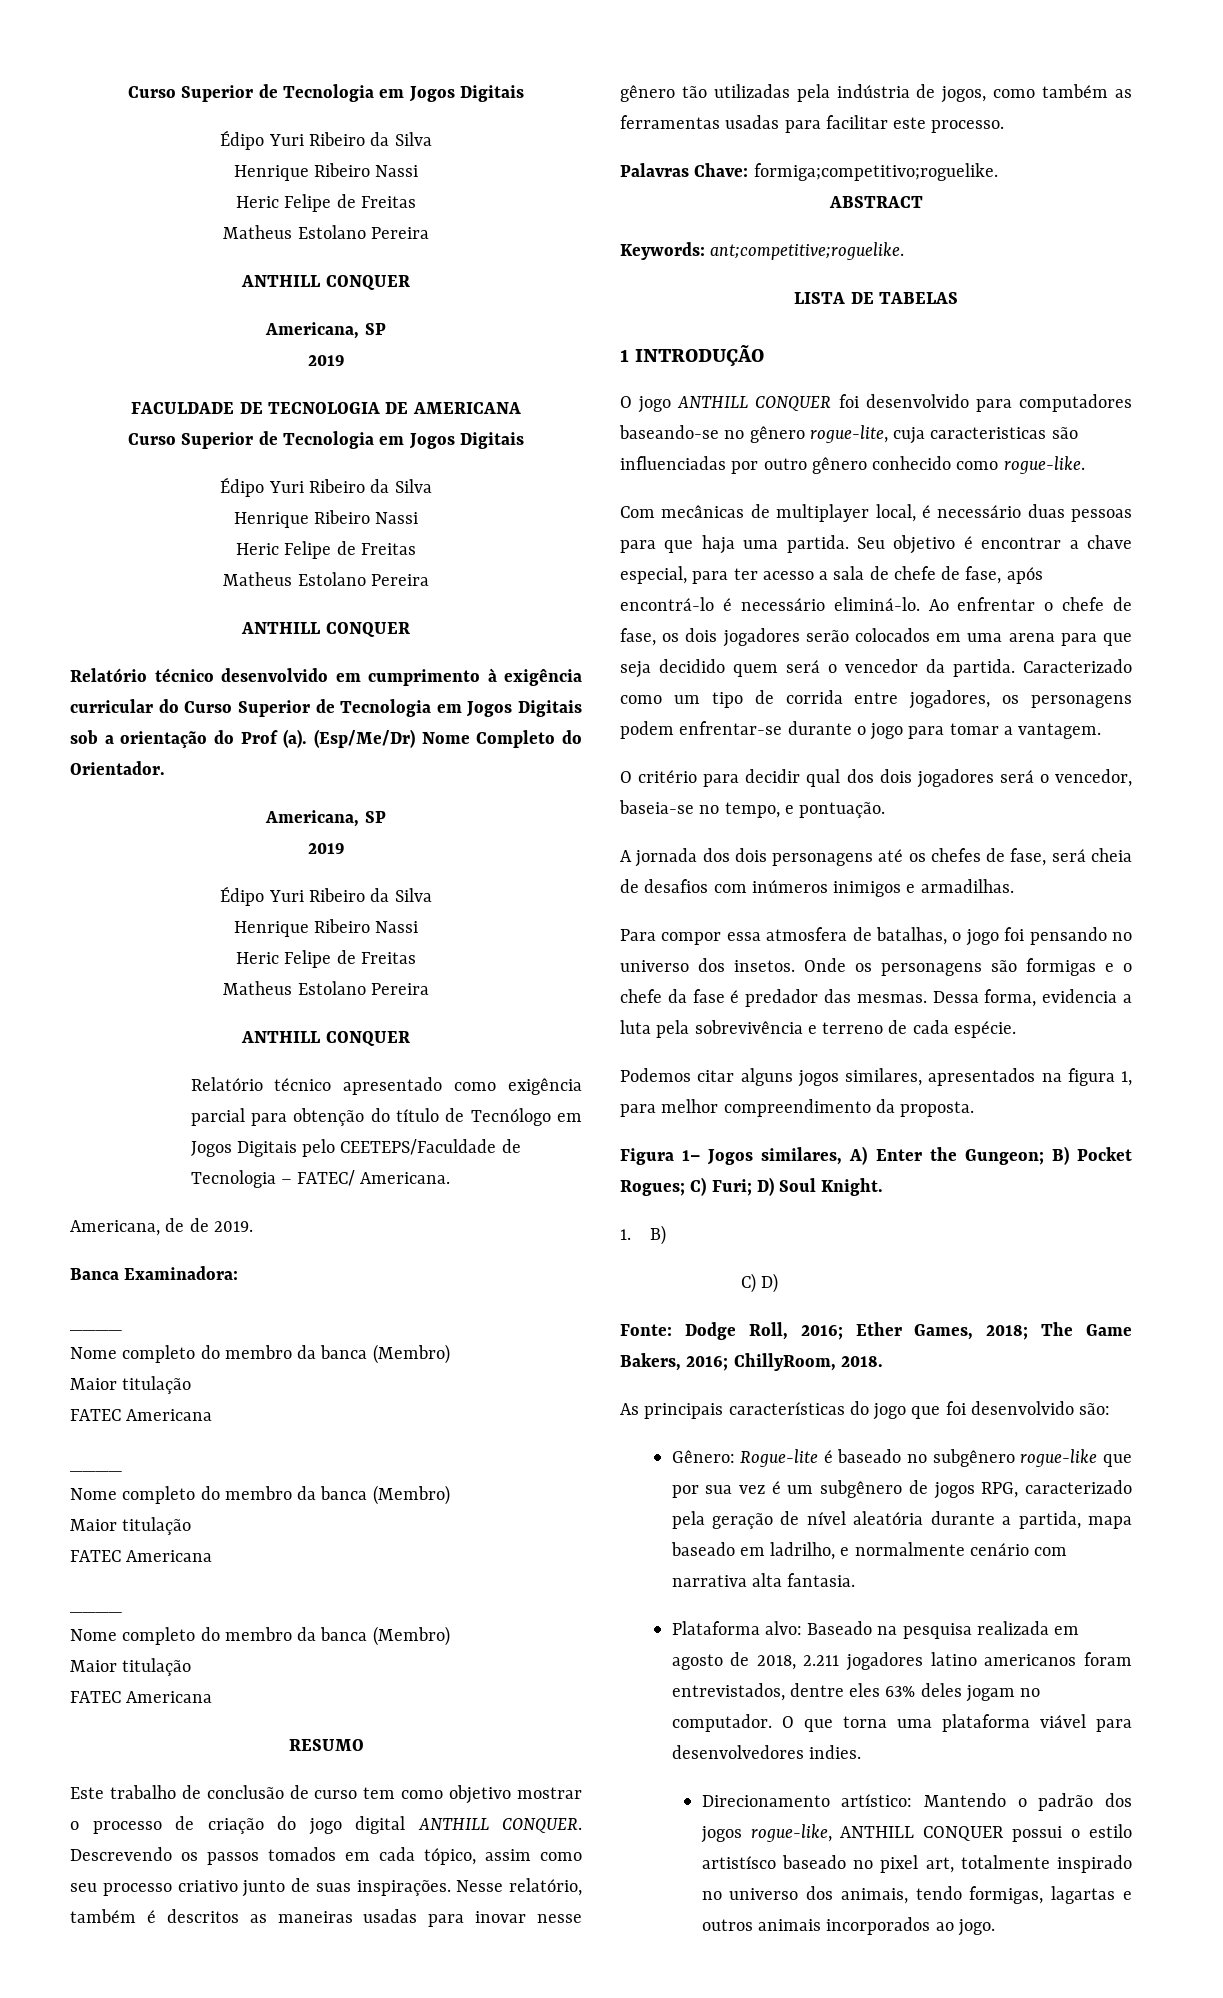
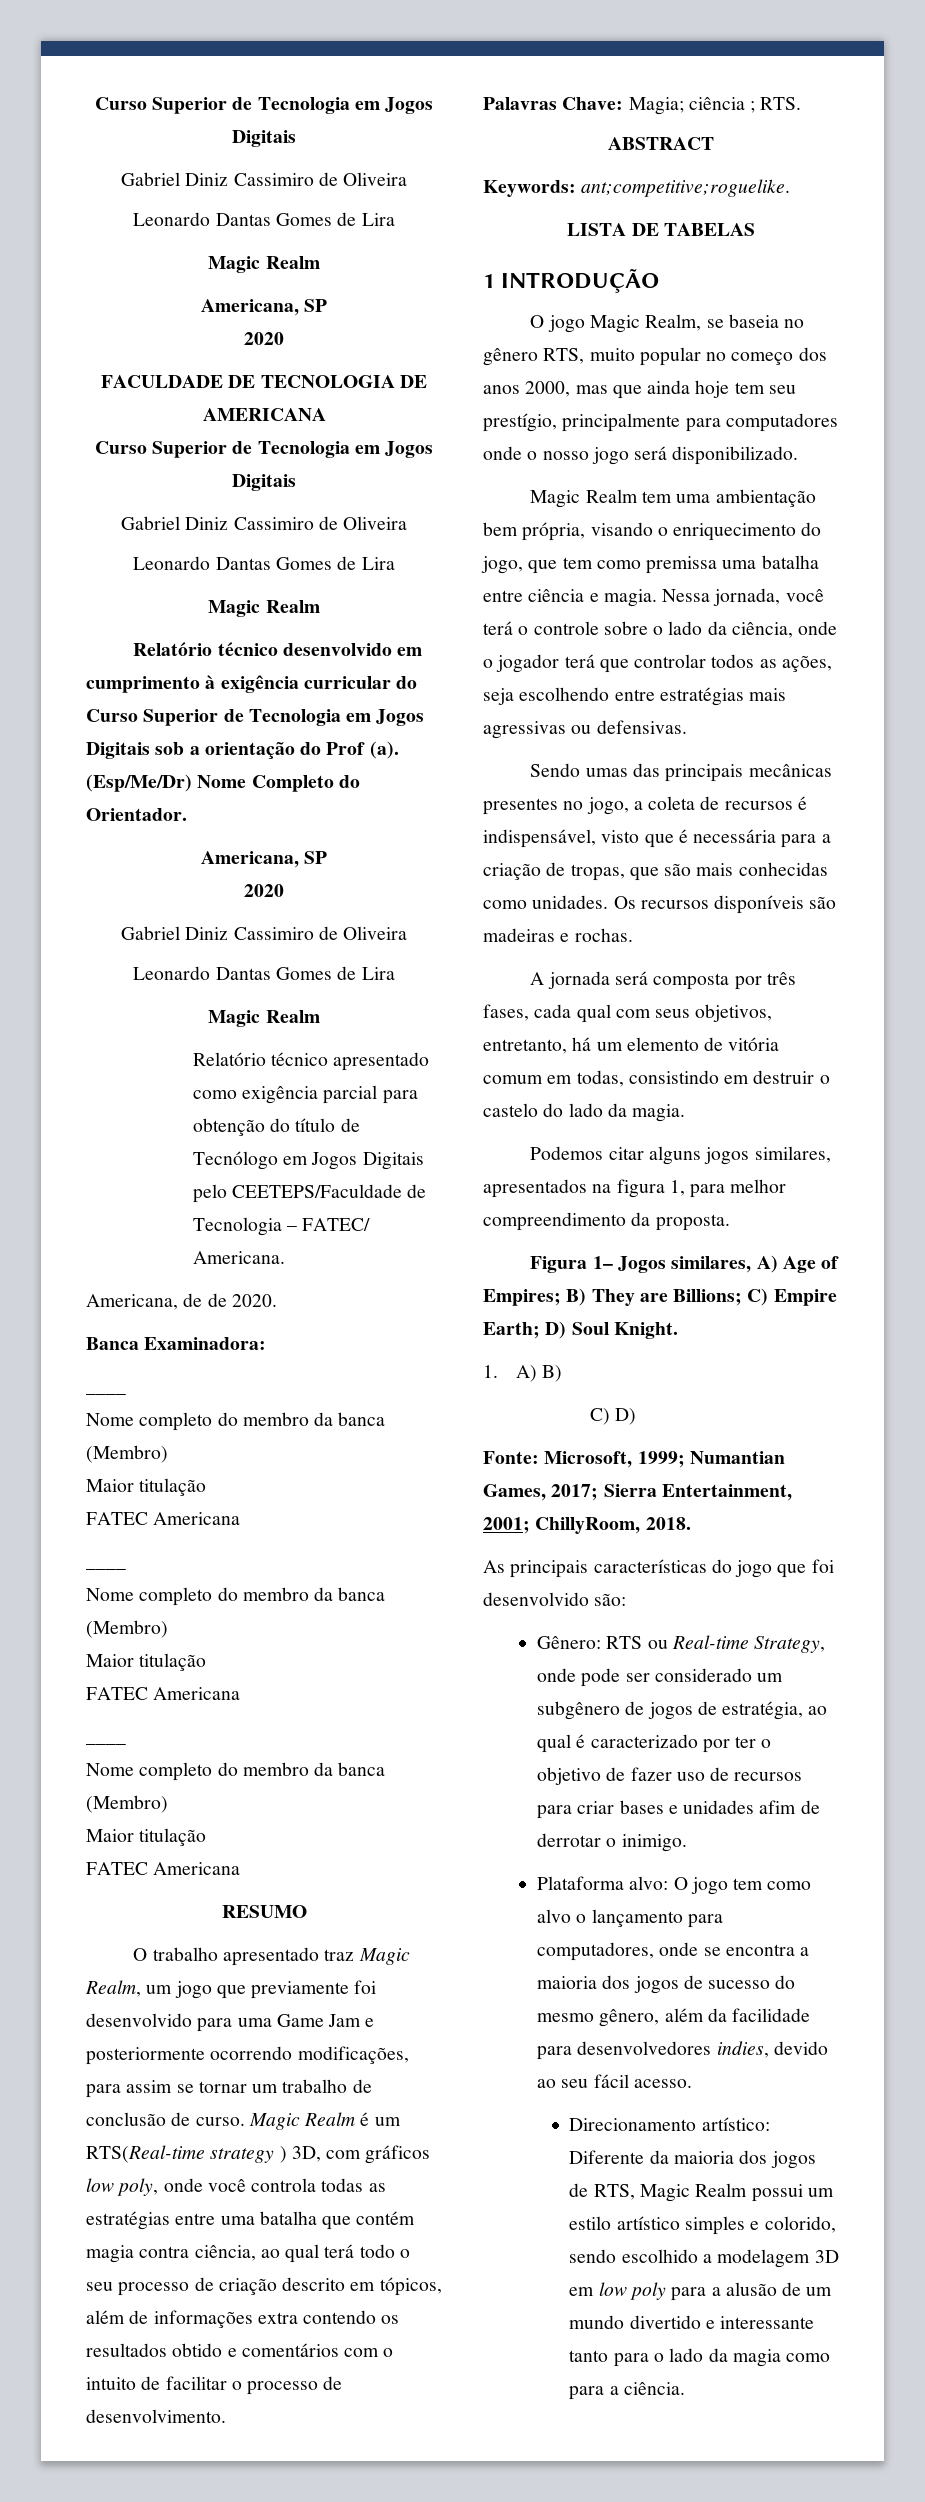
[128,84,524,102] [220,130,432,150] [233,163,419,181] [236,194,416,212] [223,225,429,239] [241,275,410,290] [265,322,386,339] [307,355,345,366] Curso Superior de Tecnologia em Jogos Digitais // Édipo Yuri Ribeiro da Silva // Henrique Ribeiro Nassi // Heric Felipe de Freitas // Matheus Estolano Pereira // ANTHILL CONQUER // Americana, SP // 2019 -> [94,97,434,114] [232,130,296,147] [120,172,408,186] [133,212,395,226] [208,256,320,273] [200,299,328,316] [244,332,284,345] Curso Superior de Tecnologia em Jogos Digitais // Gabriel Diniz Cassimiro de Oliveira // Leonardo Dantas Gomes de Lira // Magic Realm // Americana, SP // 2020
[220,477,432,497] [233,510,419,528] [236,541,416,559] [223,572,429,586] [241,622,410,637] Édipo Yuri Ribeiro da Silva // Henrique Ribeiro Nassi // Heric Felipe de Freitas // Matheus Estolano Pereira // ANTHILL CONQUER -> [120,516,408,530] [133,556,395,570] [208,600,320,617] Gabriel Diniz Cassimiro de Oliveira // Leonardo Dantas Gomes de Lira // Magic Realm
[307,843,345,854] [220,886,432,906] [233,919,419,937] [236,950,416,968] [223,981,429,995] [241,1031,410,1046] 2019 // Édipo Yuri Ribeiro da Silva // Henrique Ribeiro Nassi // Heric Felipe de Freitas // Matheus Estolano Pereira // ANTHILL CONQUER -> [244,884,284,897] [120,926,408,940] [133,966,395,980] [208,1010,320,1027] 2020 // Gabriel Diniz Cassimiro de Oliveira // Leonardo Dantas Gomes de Lira // Magic Realm
[213,1221,253,1232] 2019. -> [231,1294,277,1307] 2020.
[70,1785,583,1804] [70,1816,582,1835] [70,1847,582,1865] [70,1878,582,1897] [70,1909,582,1927] [620,84,1132,103] [620,115,1005,133] [620,163,998,181] Este trabalho de conclusão de curso tem como objetivo mostrar o processo de criação do jogo digital ANTHILL CONQUER. Descrevendo os passos tomados em cada tópico, assim como seu processo criativo junto de suas inspirações. Nesse relatório, também é descritos as maneiras usadas para inovar nesse gênero tão utilizadas pela indústria de jogos, como também as ferramentas usadas para facilitar este processo. // Palavras Chave: formiga;competitivo;roguelike. -> [133,1947,410,1966] [85,1980,377,1999] [86,2013,375,2032] [86,2046,409,2065] [86,2079,372,2098] [86,2112,401,2130] [86,2145,431,2164] [86,2178,386,2196] [86,2211,416,2230] [86,2244,410,2263] [86,2277,442,2296] [86,2310,400,2328] [86,2343,394,2357] [86,2376,343,2395] [86,2409,226,2423] [483,97,802,115] O trabalho apresentado traz Magic Realm, um jogo que previamente foi desenvolvido para uma Game Jam e posteriormente ocorrendo modificações, para assim se tornar um trabalho de conclusão de curso. Magic Realm é um RTS(Real-time strategy ) 3D, com gráficos low poly, onde você controla todas as estratégias entre uma batalha que contém magia contra ciência, ao qual terá todo o seu processo de criação descrito em tópicos, além de informações extra contendo os resultados obtido e comentários com o intuito de facilitar o processo de desenvolvimento. // Palavras Chave: Magia; ciência ; RTS.
[677,394,1132,412] [619,425,1078,444] [620,456,1085,474] [620,504,1132,522] [620,535,1132,554] [620,566,1043,584] [620,597,1132,611] [620,628,1132,647] [620,659,1132,678] [620,690,1132,709] [620,721,1102,740] [620,769,1132,788] [619,800,886,818] [620,848,1132,867] [620,879,1014,897] [620,927,1132,946] [620,958,1132,976] [620,989,1132,1007] [620,1020,1016,1038] ANTHILL CONQUER foi desenvolvido para computadores baseando-se no gênero rogue-lite, cuja caracteristicas são influenciadas por outro gênero conhecido como rogue-like. // Com mecânicas de multiplayer local, é necessário duas pessoas para que haja uma partida. Seu objetivo é encontrar a chave especial, para ter acesso a sala de chefe de fase, após encontrá-lo é necessário eliminá-lo. Ao enfrentar o chefe de fase, os dois jogadores serão colocados em uma arena para que seja decidido quem será o vencedor da partida. Caracterizado como um tipo de corrida entre jogadores, os personagens podem enfrentar-se durante o jogo para tomar a vantagem. // O critério para decidir qual dos dois jogadores será o vencedor, baseia-se no tempo, e pontuação. // A jornada dos dois personagens até os chefes de fase, será cheia de desafios com inúmeros inimigos e armadilhas. // Para compor essa atmosfera de batalhas, o jogo foi pensando no universo dos insetos. Onde os personagens são formigas e o chefe da fase é predador das mesmas. Dessa forma, evidencia a luta pela sobrevivência e terreno de cada espécie. -> [589,314,805,333] [483,347,827,366] [483,380,796,399] [483,413,838,432] [483,446,799,465] [530,489,816,508] [483,522,822,541] [481,555,819,574] [483,588,824,607] [483,621,838,638] [483,654,832,673] [483,687,787,706] [483,720,687,739] [530,763,832,782] [483,796,807,815] [483,829,831,848] [483,862,828,881] [483,895,837,914] [483,928,633,942] [530,971,796,990] [483,1004,773,1023] [483,1037,780,1054] [483,1070,830,1087] [483,1103,686,1122] Magic Realm, se baseia no gênero RTS, muito popular no começo dos anos 2000, mas que ainda hoje tem seu prestígio, principalmente para computadores onde o nosso jogo será disponibilizado. // Magic Realm tem uma ambientação bem própria, visando o enriquecimento do jogo, que tem como premissa uma batalha entre ciência e magia. Nessa jornada, você terá o controle sobre o lado da ciência, onde o jogador terá que controlar todos as ações, seja escolhendo entre estratégias mais agressivas ou defensivas. // Sendo umas das principais mecânicas presentes no jogo, a coleta de recursos é indispensável, visto que é necessária para a criação de tropas, que são mais conhecidas como unidades. Os recursos disponíveis são madeiras e rochas. // A jornada será composta por três fases, cada qual com seus objetivos, entretanto, há um elemento de vitória comum em todas, consistindo em destruir o castelo do lado da magia.
[875,1146,1132,1165] [620,1177,752,1196] Enter the Gungeon; B) Pocket Rogues; C) Furi; -> [782,1256,840,1273] [483,1288,837,1306] [483,1322,540,1339] Age of Empires; B) They are Billions; C) Empire Earth;
(631, 1234) none -> [515,1365,537,1382] A)
[684,1322,1132,1340] [620,1353,729,1371] Dodge Roll, 2016; Ether Games, 2018; The Game Bakers, 2016; -> [544,1451,785,1468] [483,1484,792,1501] [483,1517,530,1534] Microsoft, 1999; Numantian Games, 2017; Sierra Entertainment, 2001;
[740,1449,1132,1467] [671,1480,1132,1499] [671,1511,1132,1529] [670,1542,1068,1560] [671,1573,856,1587] [671,1621,1080,1639] [671,1652,1132,1671] [671,1683,1041,1702] [671,1714,1132,1732] [671,1745,861,1759] [701,1793,1132,1811] [700,1824,1132,1843] [701,1855,1132,1873] [701,1886,1132,1904] [701,1917,995,1936] Rogue-lite é baseado no subgênero rogue-like que por sua vez é um subgênero de jogos RPG, caracterizado pela geração de nível aleatória durante a partida, mapa baseado em ladrilho, e normalmente cenário com narrativa alta fantasia. // Plataforma alvo: Baseado na pesquisa realizada em agosto de 2018, 2.211 jogadores latino americanos foram entrevistados, dentre eles 63% deles jogam no computador. O que torna uma plataforma viável para desenvolvedores indies. // Direcionamento artístico: Mantendo o padrão dos jogos rogue-like, ANTHILL CONQUER possui o estilo artistísco baseado no pixel art, totalmente inspirado no universo dos animais, tendo formigas, lagartas e outros animais incorporados ao jogo. -> [606,1635,826,1653] [536,1668,784,1687] [536,1701,828,1720] [536,1734,772,1753] [536,1767,803,1785] [536,1800,820,1819] [536,1833,687,1852] [536,1876,812,1895] [536,1909,723,1928] [536,1942,810,1961] [536,1975,796,1994] [536,2008,811,2027] [536,2041,828,2060] [536,2074,692,2088] [569,2117,770,2131] [569,2150,816,2169] [569,2183,834,2202] [569,2216,836,2235] [569,2249,839,2268] [569,2282,833,2301] [569,2315,815,2329] [569,2348,831,2367] [569,2382,686,2400] RTS ou Real-time Strategy, onde pode ser considerado um subgênero de jogos de estratégia, ao qual é caracterizado por ter o objetivo de fazer uso de recursos para criar bases e unidades afim de derrotar o inimigo. // Plataforma alvo: O jogo tem como alvo o lançamento para computadores, onde se encontra a maioria dos jogos de sucesso do mesmo gênero, além da facilidade para desenvolvedores indies, devido ao seu fácil acesso. // Direcionamento artístico: Diferente da maioria dos jogos de RTS, Magic Realm possui um estilo artístico simples e colorido, sendo escolhido a modelagem 3D em low poly para a alusão de um mundo divertido e interessante tanto para o lado da magia como para a ciência.

